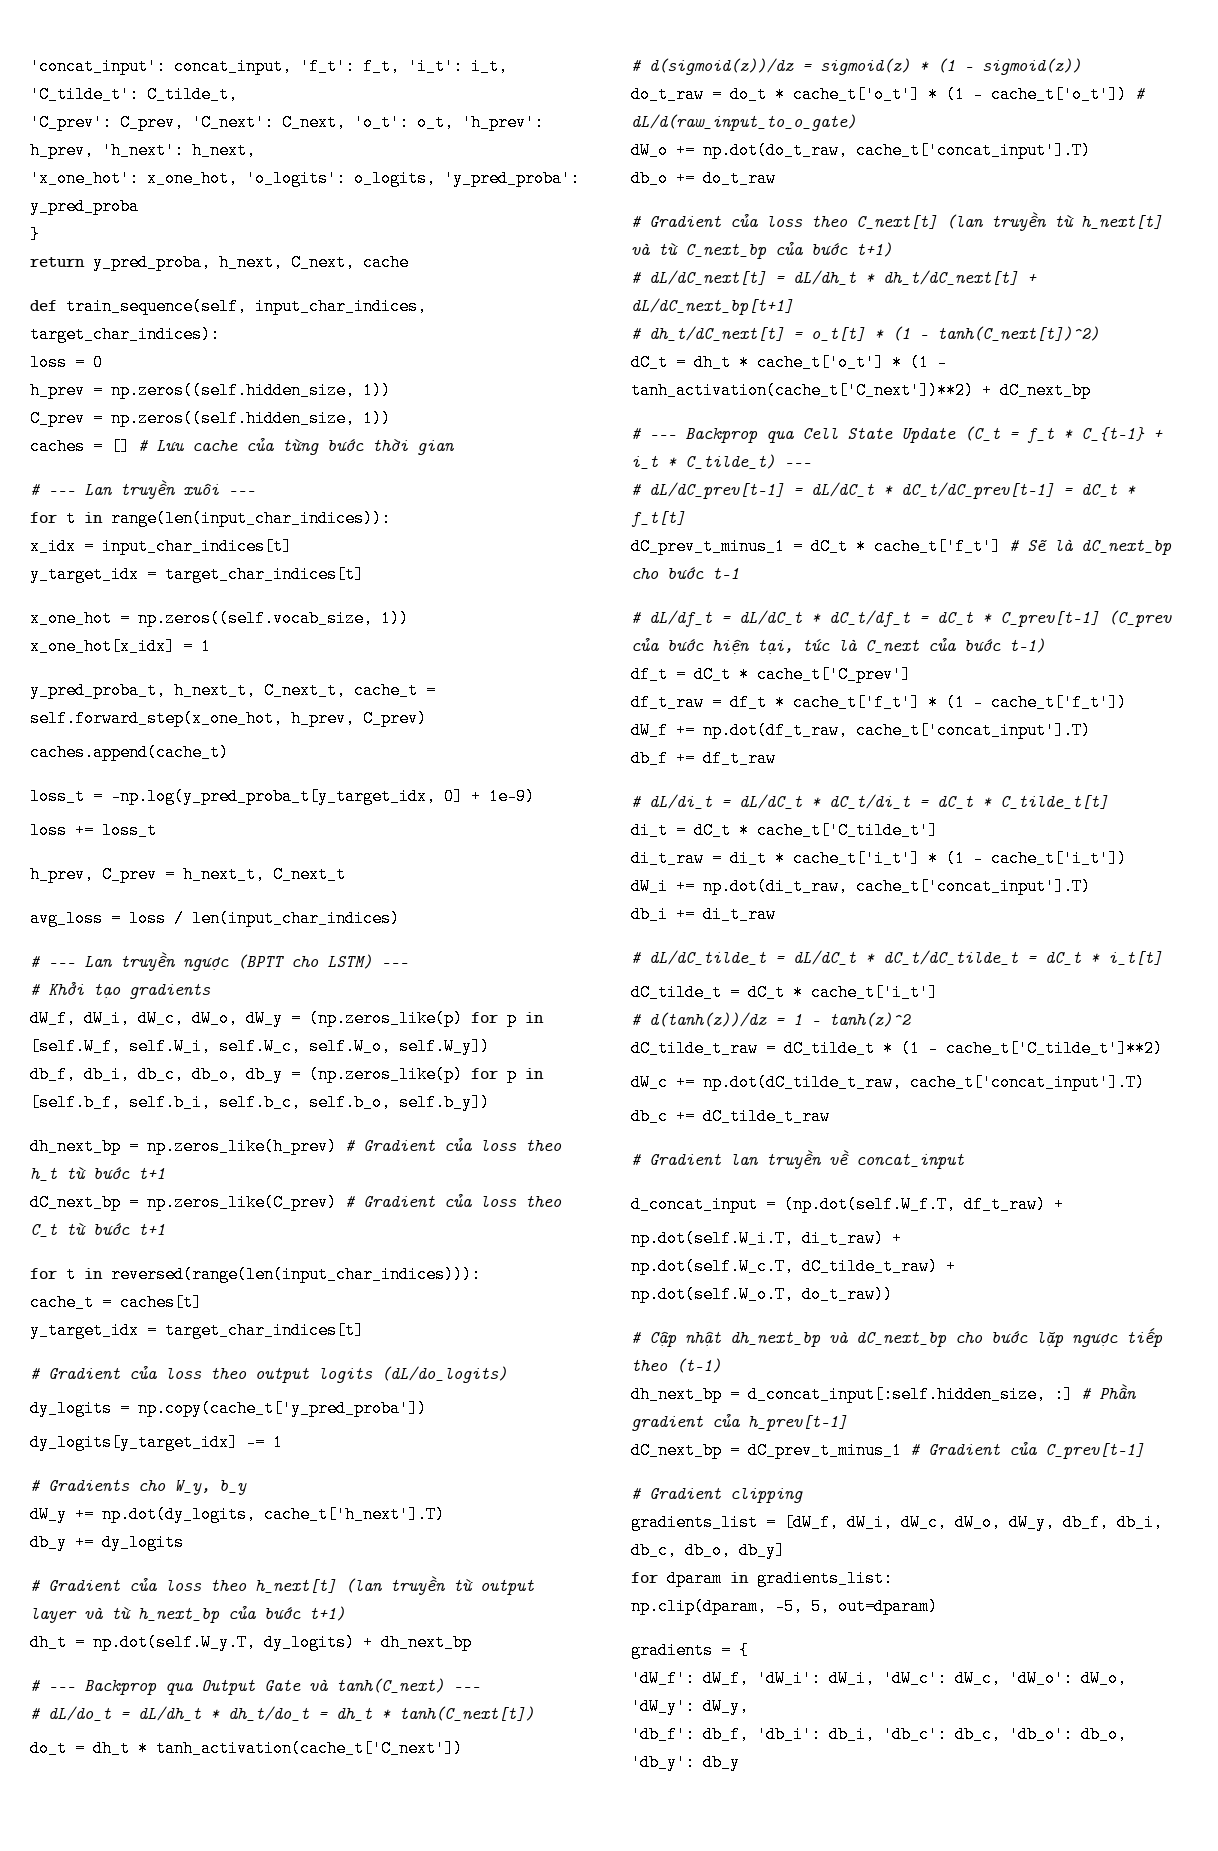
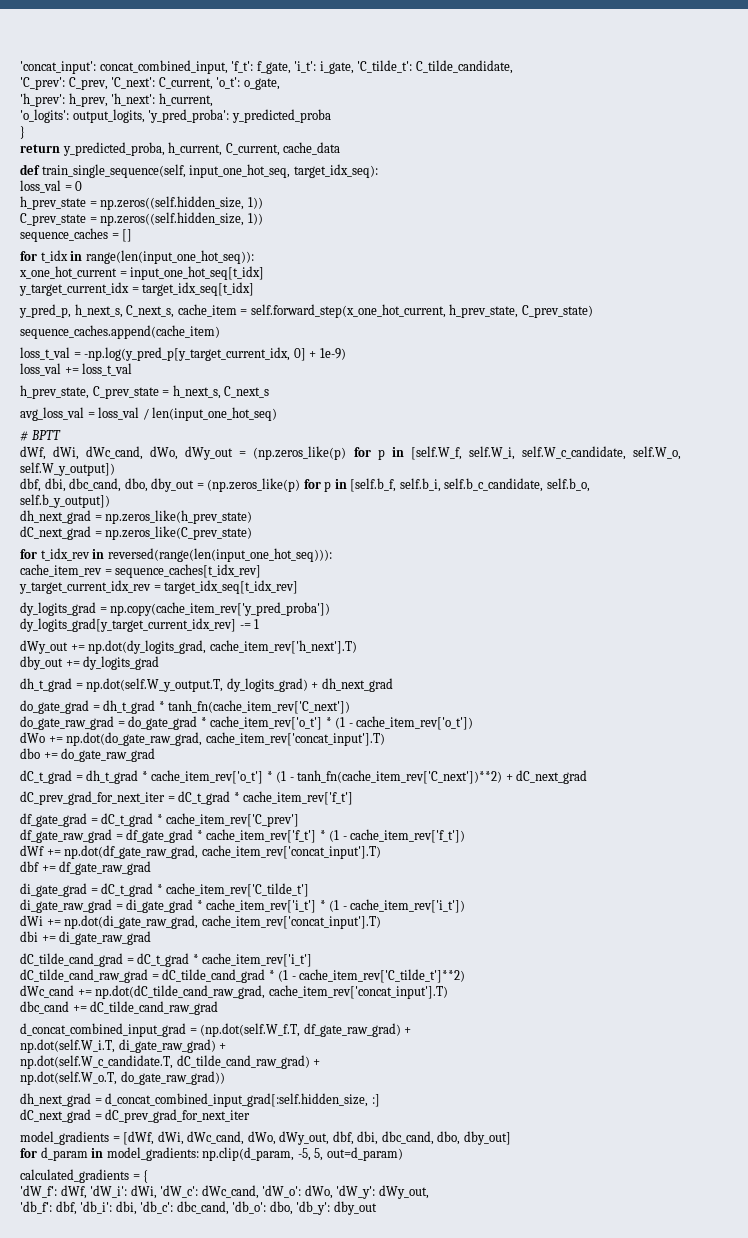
[174,58,508,75] [30,86,238,103] [30,114,544,131] [30,142,256,159] [30,170,580,187] [30,198,139,215] [30,226,40,243] [30,254,409,271] [30,298,427,315] [30,326,220,343] [30,354,67,371] concat_input, 'f_t': f_t, 'i_t': i_t, 'C_tilde_t': C_tilde_t, // 'C_prev': C_prev, 'C_next': C_next, 'o_t': o_t, 'h_prev': h_prev, 'h_next': h_next, // 'x_one_hot': x_one_hot, 'o_logits': o_logits, 'y_pred_proba': y_pred_proba // } // return y_pred_proba, h_next, C_next, cache // def train_sequence(self, input_char_indices, target_char_indices): // loss -> [99,60,513,74] [20,77,280,90] [20,93,213,107] [20,109,331,123] [20,126,25,139] [20,142,341,156] [20,164,378,178] [20,180,61,193] concat_combined_input, 'f_t': f_gate, 'i_t': i_gate, 'C_tilde_t': C_tilde_candidate, // 'C_prev': C_prev, 'C_next': C_current, 'o_t': o_gate, // 'h_prev': h_prev, 'h_next': h_current, // 'o_logits': output_logits, 'y_pred_proba': y_predicted_proba // } // return y_predicted_proba, h_current, C_current, cache_data // def train_single_sequence(self, input_one_hot_seq, target_idx_seq): // loss_val
[30,382,391,399] [30,410,391,427] [30,438,85,455] h_prev = np.zeros((self.hidden_size, 1)) // C_prev = np.zeros((self.hidden_size, 1)) // caches -> [20,196,263,210] [20,212,263,226] [20,228,108,242] h_prev_state = np.zeros((self.hidden_size, 1)) // C_prev_state = np.zeros((self.hidden_size, 1)) // sequence_caches
[138,438,454,455] [30,480,255,499] [30,510,391,527] [30,538,292,555] [30,566,364,583] [30,610,409,627] [30,638,211,655] [30,682,436,699] [30,710,427,727] [30,744,229,761] [30,788,535,805] [30,822,157,839] [30,866,346,883] [30,910,400,927] [30,952,408,971] [30,982,211,999] [30,1010,283,1027] # Lưu cache của từng bước thời gian // # --- Lan truyền xuôi --- // for t in range(len(input_char_indices)): // x_idx = input_char_indices[t] // y_target_idx = target_char_indices[t] // x_one_hot = np.zeros((self.vocab_size, 1)) // x_one_hot[x_idx] = 1 // y_pred_proba_t, h_next_t, C_next_t, cache_t = self.forward_step(x_one_hot, h_prev, C_prev) // caches.append(cache_t) // loss_t = -np.log(y_pred_proba_t[y_target_idx, 0] + 1e-9) // loss += loss_t // h_prev, C_prev = h_next_t, C_next_t // avg_loss = loss / len(input_char_indices) // # --- Lan truyền ngược (BPTT cho LSTM) --- // # Khởi tạo gradients // dW_f, dW_i, dW_c, dW_o, dW_y -> [20,250,254,264] [19,266,265,280] [19,282,255,296] [19,304,593,318] [20,325,220,339] [20,347,346,361] [20,363,133,376] [20,385,270,399] [20,407,278,421] [20,430,61,441] [20,446,234,460] // for t_idx in range(len(input_one_hot_seq)): // x_one_hot_current = input_one_hot_seq[t_idx] // y_target_current_idx = target_idx_seq[t_idx] // y_pred_p, h_next_s, C_next_s, cache_item = self.forward_step(x_one_hot_current, h_prev_state, C_prev_state) // sequence_caches.append(cache_item) // loss_t_val = -np.log(y_pred_p[y_target_current_idx, 0] + 1e-9) // loss_val += loss_t_val // h_prev_state, C_prev_state = h_next_s, C_next_s // avg_loss_val = loss_val / len(input_one_hot_seq) // # BPTT // dWf, dWi, dWc_cand, dWo, dWy_out
[219,1038,490,1055] [30,1066,283,1083] self.W_c, self.W_o, self.W_y]) // db_f, db_i, db_c, db_o, db_y -> [521,446,682,460] [20,462,115,476] [20,478,195,492] self.W_c_candidate, self.W_o, self.W_y_output]) // dbf, dbi, dbc_cand, dbo, dby_out
[219,1094,490,1111] [30,1138,562,1155] [30,1167,165,1181] [30,1194,562,1211] [30,1223,165,1237] [30,1266,481,1283] [30,1294,202,1311] [30,1322,364,1339] [30,1366,507,1383] [30,1400,427,1417] [30,1434,283,1451] [30,1479,247,1495] [30,1506,445,1523] [30,1534,184,1551] [30,1576,534,1595] [30,1606,345,1623] [30,1634,472,1651] [30,1678,480,1695] [30,1706,534,1722] [30,1740,463,1757] [631,58,1081,75] [631,86,1145,103] [631,114,856,131] [631,142,1091,159] [631,170,776,187] [631,212,1162,231] [631,242,892,259] [631,270,1037,286] [631,298,793,315] [631,326,1099,342] [631,354,947,371] [631,382,1091,399] [631,426,1163,443] [631,454,811,469] [631,482,1136,499] [631,511,685,527] [631,538,1172,555] [631,567,739,579] [631,610,1172,627] [631,638,1045,654] [631,666,911,683] [631,694,1127,711] [631,722,1091,739] [631,750,776,767] [631,794,1108,810] [631,822,938,839] [631,850,1127,867] [631,878,1091,895] [631,906,776,923] [631,950,1162,966] [631,984,938,1001] [631,1012,911,1027] [631,1040,1163,1057] [631,1074,1145,1091] [631,1108,830,1125] [631,1150,964,1169] [631,1196,758,1213] self.b_c, self.b_o, self.b_y]) // dh_next_bp = np.zeros_like(h_prev) # Gradient của loss theo h_t từ bước t+1 // dC_next_bp = np.zeros_like(C_prev) # Gradient của loss theo C_t từ bước t+1 // for t in reversed(range(len(input_char_indices))): // cache_t = caches[t] // y_target_idx = target_char_indices[t] // # Gradient của loss theo output logits (dL/do_logits) // dy_logits = np.copy(cache_t['y_pred_proba']) // dy_logits[y_target_idx] -= 1 // # Gradients cho W_y, b_y // dW_y += np.dot(dy_logits, cache_t['h_next'].T) // db_y += dy_logits // # Gradient của loss theo h_next[t] (lan truyền từ output layer và từ h_next_bp của bước t+1) // dh_t = np.dot(self.W_y.T, dy_logits) + dh_next_bp // # --- Backprop qua Output Gate và tanh(C_next) --- // # dL/do_t = dL/dh_t * dh_t/do_t = dh_t * tanh(C_next[t]) // do_t = dh_t * tanh_activation(cache_t['C_next']) // # d(sigmoid(z))/dz = sigmoid(z) * (1 - sigmoid(z)) // do_t_raw = do_t * cache_t['o_t'] * (1 - cache_t['o_t']) # dL/d(raw_input_to_o_gate) // dW_o += np.dot(do_t_raw, cache_t['concat_input'].T) // db_o += do_t_raw // # Gradient của loss theo C_next[t] (lan truyền từ h_next[t] và từ C_next_bp của bước t+1) // # dL/dC_next[t] = dL/dh_t * dh_t/dC_next[t] + dL/dC_next_bp[t+1] // # dh_t/dC_next[t] = o_t[t] * (1 - tanh(C_next[t])^2) // dC_t = dh_t * cache_t['o_t'] * (1 - tanh_activation(cache_t['C_next'])**2) + dC_next_bp // # --- Backprop qua Cell State Update (C_t = f_t * C_{t-1} + i_t * C_tilde_t) --- // # dL/dC_prev[t-1] = dL/dC_t * dC_t/dC_prev[t-1] = dC_t * f_t[t] // dC_prev_t_minus_1 = dC_t * cache_t['f_t'] # Sẽ là dC_next_bp cho bước t-1 // # dL/df_t = dL/dC_t * dC_t/df_t = dC_t * C_prev[t-1] (C_prev của bước hiện tại, tức là C_next của bước t-1) // df_t = dC_t * cache_t['C_prev'] // df_t_raw = df_t * cache_t['f_t'] * (1 - cache_t['f_t']) // dW_f += np.dot(df_t_raw, cache_t['concat_input'].T) // db_f += df_t_raw // # dL/di_t = dL/dC_t * dC_t/di_t = dC_t * C_tilde_t[t] // di_t = dC_t * cache_t['C_tilde_t'] // di_t_raw = di_t * cache_t['i_t'] * (1 - cache_t['i_t']) // dW_i += np.dot(di_t_raw, cache_t['concat_input'].T) // db_i += di_t_raw // # dL/dC_tilde_t = dL/dC_t * dC_t/dC_tilde_t = dC_t * i_t[t] // dC_tilde_t = dC_t * cache_t['i_t'] // # d(tanh(z))/dz = 1 - tanh(z)^2 // dC_tilde_t_raw = dC_tilde_t * (1 - cache_t['C_tilde_t']**2) // dW_c += np.dot(dC_tilde_t_raw, cache_t['concat_input'].T) // db_c += dC_tilde_t_raw // # Gradient lan truyền về concat_input // d_concat_input -> [444,478,590,492] [20,494,110,508] [20,510,253,524] [20,526,253,540] [20,548,332,562] [20,564,262,578] [19,580,299,594] [20,602,331,616] [20,618,260,632] [20,640,357,654] [20,656,160,670] [20,678,393,692] [20,700,351,714] [20,716,474,730] [20,732,385,746] [20,748,156,762] [20,770,588,784] [20,791,354,805] [20,813,300,827] [20,829,466,843] [20,845,381,859] [20,861,152,875] [20,883,310,897] [20,899,466,913] [20,915,381,929] [20,931,152,945] [20,953,313,967] [20,969,466,983] [20,985,448,999] [20,1001,219,1015] [20,1023,186,1037] self.b_c_candidate, self.b_o, self.b_y_output]) // dh_next_grad = np.zeros_like(h_prev_state) // dC_next_grad = np.zeros_like(C_prev_state) // for t_idx_rev in reversed(range(len(input_one_hot_seq))): // cache_item_rev = sequence_caches[t_idx_rev] // y_target_current_idx_rev = target_idx_seq[t_idx_rev] // dy_logits_grad = np.copy(cache_item_rev['y_pred_proba']) // dy_logits_grad[y_target_current_idx_rev] -= 1 // dWy_out += np.dot(dy_logits_grad, cache_item_rev['h_next'].T) // dby_out += dy_logits_grad // dh_t_grad = np.dot(self.W_y_output.T, dy_logits_grad) + dh_next_grad // do_gate_grad = dh_t_grad * tanh_fn(cache_item_rev['C_next']) // do_gate_raw_grad = do_gate_grad * cache_item_rev['o_t'] * (1 - cache_item_rev['o_t']) // dWo += np.dot(do_gate_raw_grad, cache_item_rev['concat_input'].T) // dbo += do_gate_raw_grad // dC_t_grad = dh_t_grad * cache_item_rev['o_t'] * (1 - tanh_fn(cache_item_rev['C_next'])**2) + dC_next_grad // dC_prev_grad_for_next_iter = dC_t_grad * cache_item_rev['f_t'] // df_gate_grad = dC_t_grad * cache_item_rev['C_prev'] // df_gate_raw_grad = df_gate_grad * cache_item_rev['f_t'] * (1 - cache_item_rev['f_t']) // dWf += np.dot(df_gate_raw_grad, cache_item_rev['concat_input'].T) // dbf += df_gate_raw_grad // di_gate_grad = dC_t_grad * cache_item_rev['C_tilde_t'] // di_gate_raw_grad = di_gate_grad * cache_item_rev['i_t'] * (1 - cache_item_rev['i_t']) // dWi += np.dot(di_gate_raw_grad, cache_item_rev['concat_input'].T) // dbi += di_gate_raw_grad // dC_tilde_cand_grad = dC_t_grad * cache_item_rev['i_t'] // dC_tilde_cand_raw_grad = dC_tilde_cand_grad * (1 - cache_item_rev['C_tilde_t']**2) // dWc_cand += np.dot(dC_tilde_cand_raw_grad, cache_item_rev['concat_input'].T) // dbc_cand += dC_tilde_cand_raw_grad // d_concat_combined_input_grad
[964,1196,1046,1213] df_t_raw) -> [303,1023,401,1037] df_gate_raw_grad)
[802,1230,902,1247] [631,1258,938,1275] di_t_raw) + // np.dot(self.W_c.T, dC_tilde_t_raw) -> [118,1039,227,1053] [20,1055,310,1069] di_gate_raw_grad) + // np.dot(self.W_c_candidate.T, dC_tilde_cand_raw_grad)
[802,1286,893,1303] [631,1328,1163,1347] [631,1358,721,1373] [631,1384,1136,1403] [631,1414,847,1431] [631,1442,1144,1459] [631,1487,803,1503] [631,1514,1163,1531] [631,1542,785,1559] [631,1570,893,1587] [631,1598,938,1615] [631,1642,749,1659] [631,1670,1127,1687] [631,1698,749,1715] [631,1726,1127,1743] [631,1754,740,1771] do_t_raw)) // # Cập nhật dh_next_bp và dC_next_bp cho bước lặp ngược tiếp theo (t-1) // dh_next_bp = d_concat_input[:self.hidden_size, :] # Phần gradient của h_prev[t-1] // dC_next_bp = dC_prev_t_minus_1 # Gradient của C_prev[t-1] // # Gradient clipping // gradients_list = [dW_f, dW_i, dW_c, dW_o, dW_y, db_f, db_i, db_c, db_o, db_y] // for dparam in gradients_list: // np.clip(dparam, -5, 5, out=dparam) // gradients = { // 'dW_f': dW_f, 'dW_i': dW_i, 'dW_c': dW_c, 'dW_o': dW_o, 'dW_y': dW_y, // 'db_f': db_f, 'db_i': db_i, 'db_c': db_c, 'db_o': db_o, 'db_y': db_y -> [120,1071,225,1085] [20,1093,380,1107] [20,1109,251,1123] [20,1131,511,1145] [20,1147,403,1161] [20,1169,149,1183] [20,1185,429,1199] [20,1201,377,1215] do_gate_raw_grad)) // dh_next_grad = d_concat_combined_input_grad[:self.hidden_size, :] // dC_next_grad = dC_prev_grad_for_next_iter // model_gradients = [dWf, dWi, dWc_cand, dWo, dWy_out, dbf, dbi, dbc_cand, dbo, dby_out] // for d_param in model_gradients: np.clip(d_param, -5, 5, out=d_param) // calculated_gradients = { // 'dW_f': dWf, 'dW_i': dWi, 'dW_c': dWc_cand, 'dW_o': dWo, 'dW_y': dWy_out, // 'db_f': dbf, 'db_i': dbi, 'db_c': dbc_cand, 'db_o': dbo, 'db_y': dby_out

